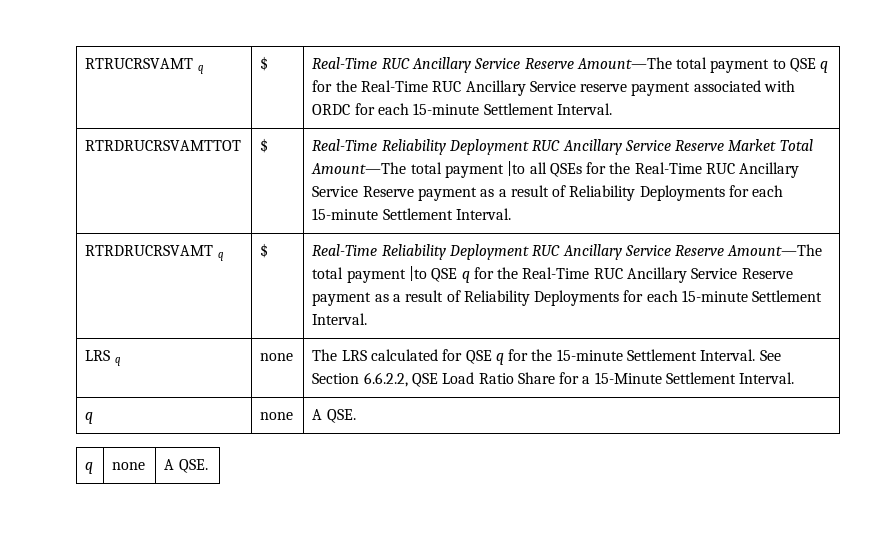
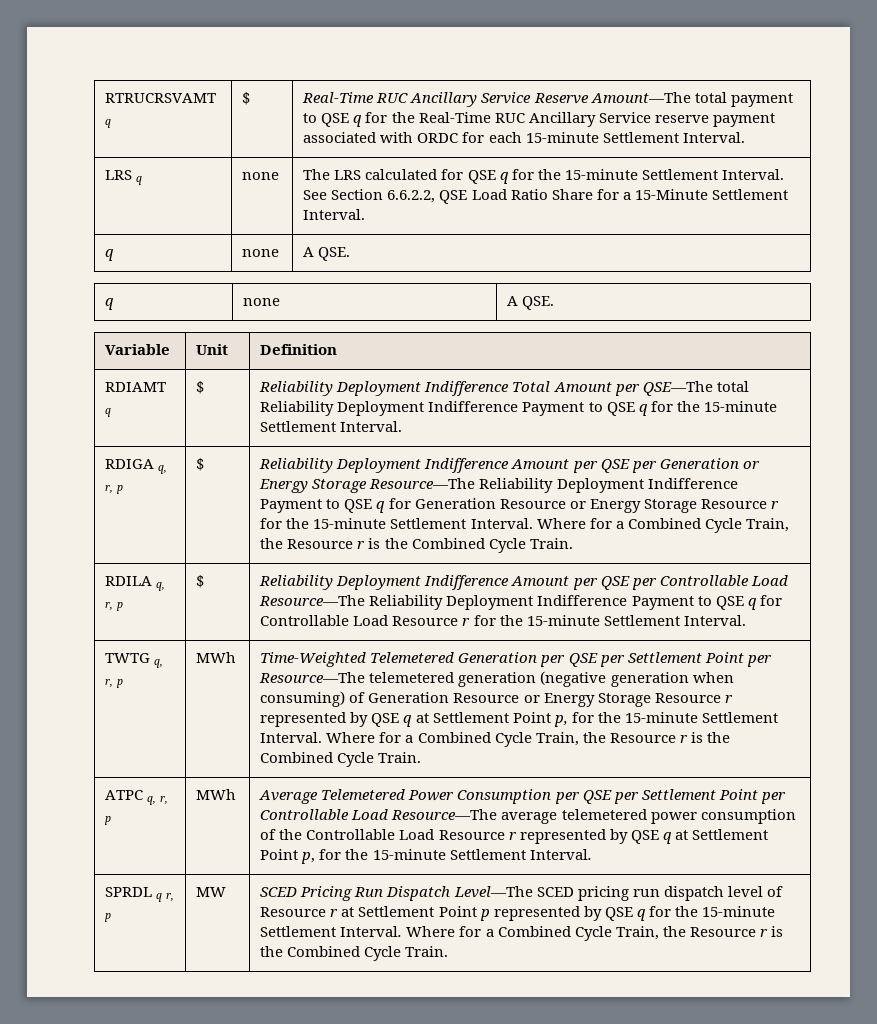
[85,140,242,151] [260,138,269,153] [312,139,813,155] [311,161,800,178] [312,185,784,201] [312,208,511,220] [85,245,224,261] [260,243,269,258] [312,244,823,260] [312,266,793,283] [312,290,823,306] [312,313,368,325] // RTRDRUCRSVAMTTOT | $ | Real-Time Reliability Deployment RUC Ancillary Service Reserve Market Total Amount—The total payment |to all QSEs for the Real-Time RUC Ancillary Service Reserve payment as a result of Reliability Deployments for each 15-minute Settlement Interval. // RTRDRUCRSVAMT q | $ | Real-Time Reliability Deployment RUC Ancillary Service Reserve Amount—The total payment |to QSE q for the Real-Time RUC Ancillary Service Reserve payment as a result of Reliability Deployments for each 15-minute Settlement Interval. -> (745, 137) none
(208, 466) none -> [105,344,171,355] [196,344,229,355] [260,344,338,355] [105,382,167,392] [105,408,112,417] [196,381,205,394] [259,381,749,396] [260,401,777,416] [260,421,403,432] [105,459,168,474] [105,485,124,494] [196,458,205,471] [259,458,760,473] [259,478,738,493] [260,498,779,513] [260,518,789,533] [260,538,573,553] [105,576,166,591] [105,602,124,611] [196,575,205,588] [259,575,788,590] [259,595,782,610] [260,615,746,626] [105,653,164,668] [105,679,124,688] [196,652,237,663] [260,652,772,667] [259,671,734,687] [260,691,733,707] [260,712,778,727] [260,732,730,747] [260,752,422,767] [105,790,169,805] [104,816,112,825] [196,789,237,800] [259,789,786,804] [260,809,796,824] [260,829,768,844] [260,849,592,864] [105,887,175,902] [104,913,112,922] [196,887,227,897] [260,886,783,901] [260,906,775,921] [260,926,783,941] [260,946,449,961] // Variable | Unit | Definition // RDIAMT q | $ | Reliability Deployment Indifference Total Amount per QSE—The total Reliability Deployment Indifference Payment to QSE q for the 15-minute Settlement Interval. // RDIGA q, r, p | $ | Reliability Deployment Indifference Amount per QSE per Generation or Energy Storage Resource—The Reliability Deployment Indifference Payment to QSE q for Generation Resource or Energy Storage Resource r for the 15-minute Settlement Interval. Where for a Combined Cycle Train, the Resource r is the Combined Cycle Train. // RDILA q, r, p | $ | Reliability Deployment Indifference Amount per QSE per Controllable Load Resource—The Reliability Deployment Indifference Payment to QSE q for Controllable Load Resource r for the 15-minute Settlement Interval. // TWTG q, r, p | MWh | Time-Weighted Telemetered Generation per QSE per Settlement Point per Resource—The telemetered generation (negative generation when consuming) of Generation Resource or Energy Storage Resource r represented by QSE q at Settlement Point p, for the 15-minute Settlement Interval. Where for a Combined Cycle Train, the Resource r is the Combined Cycle Train. // ATPC q, r, p | MWh | Average Telemetered Power Consumption per QSE per Settlement Point per Controllable Load Resource—The average telemetered power consumption of the Controllable Load Resource r represented by QSE q at Settlement Point p, for the 15-minute Settlement Interval. // SPRDL q r, p | MW | SCED Pricing Run Dispatch Level—The SCED pricing run dispatch level of Resource r at Settlement Point p represented by QSE q for the 15-minute Settlement Interval. Where for a Combined Cycle Train, the Resource r is the Combined Cycle Train.

